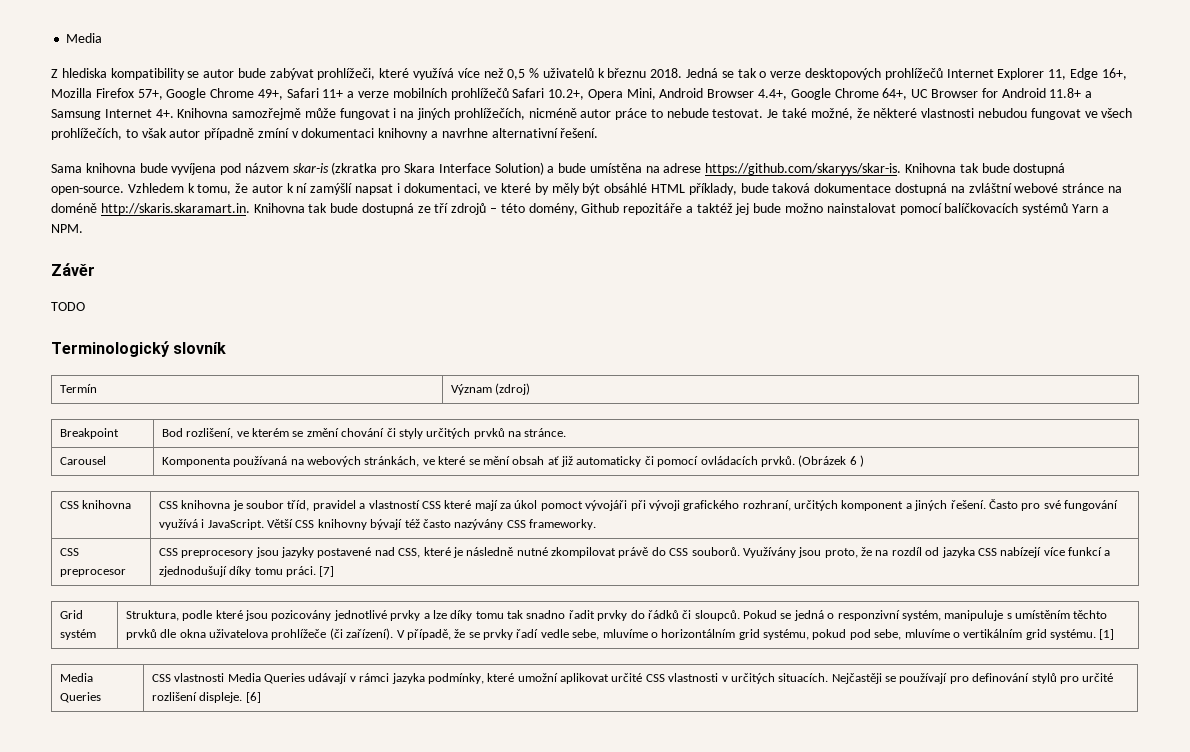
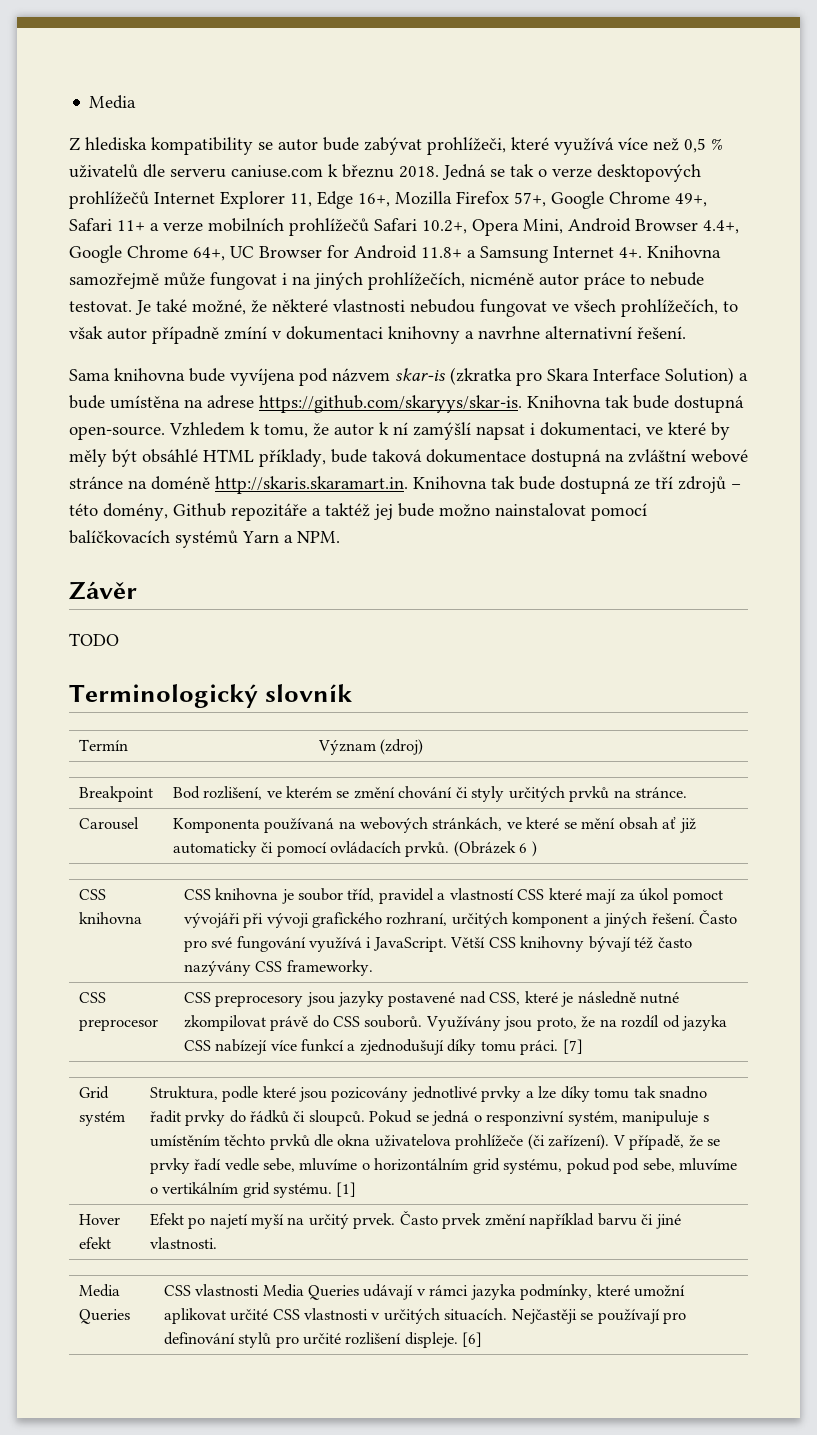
(594, 73) none -> [143,164,323,178] dle serveru caniuse.com
(1115, 634) none -> [78,1214,120,1225] [78,1237,111,1249] [149,1211,681,1229] [149,1237,217,1249] // Hover efekt | Efekt po najetí myší na určitý prvek. Často prvek změní například barvu či jiné vlastnosti.

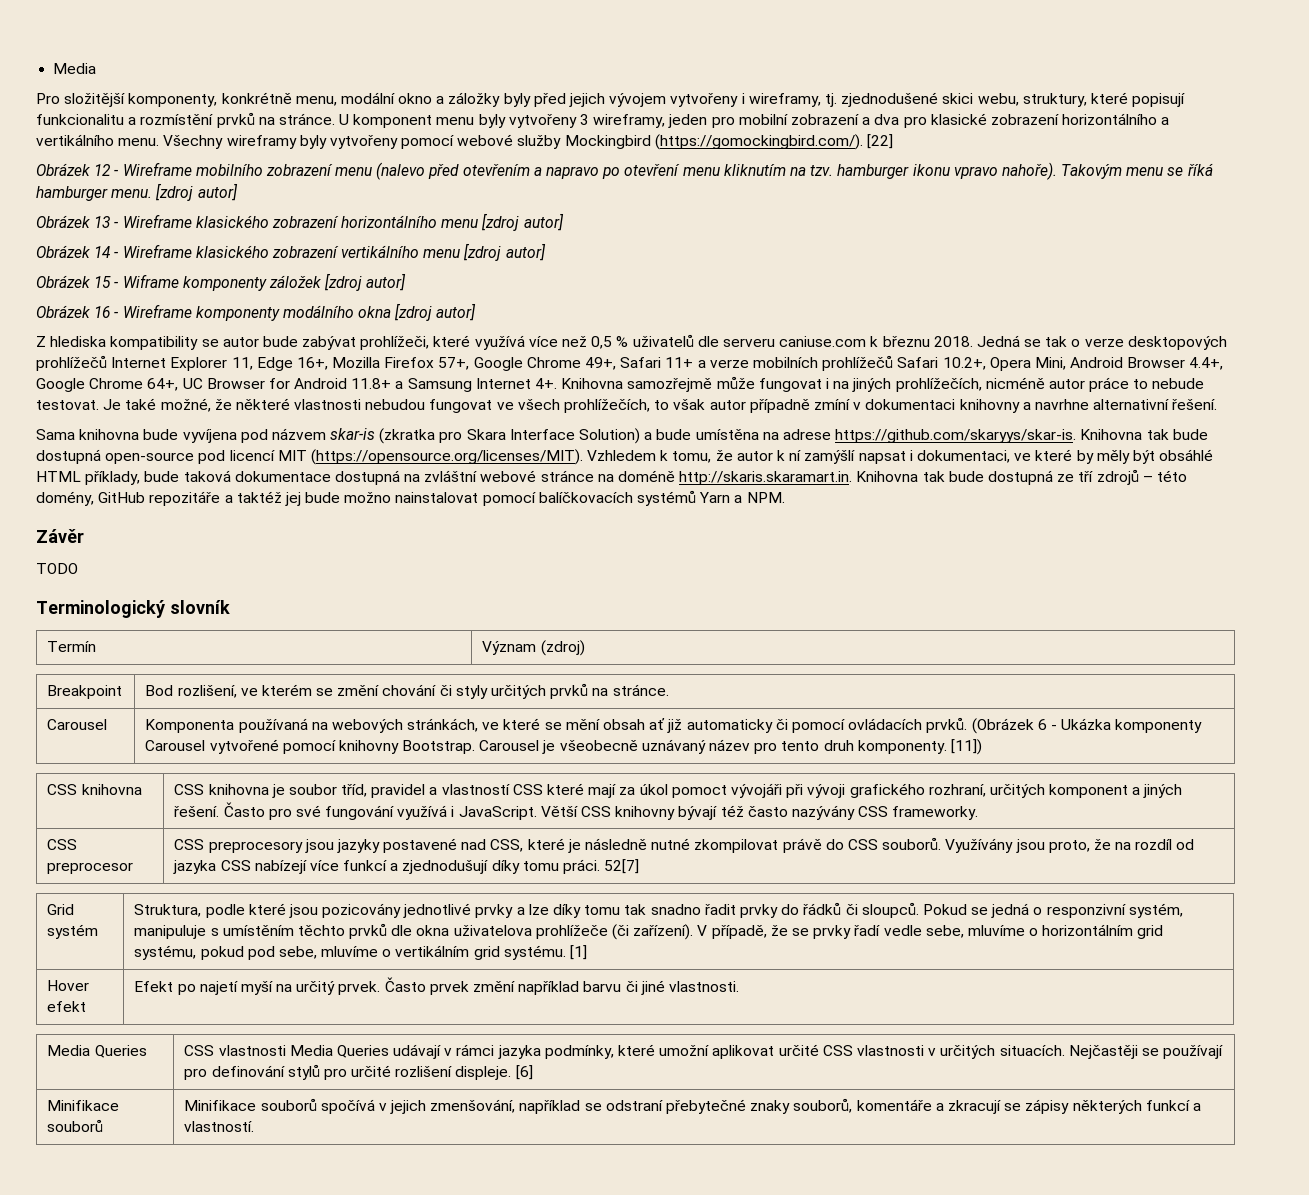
[89,95,137,109] Media -> [53,63,97,74] [36,92,1186,107] [36,112,1170,128] [36,134,894,150] [36,162,1213,180] [36,183,238,201] [36,213,564,231] [36,243,546,261] [36,273,407,291] [36,303,477,321] Media // Pro složitější komponenty, konkrétně menu, modální okno a záložky byly před jejich vývojem vytvořeny i wireframy, tj. zjednodušené skici webu, struktury, které popisují funkcionalitu a rozmístění prvků na stránce. U komponent menu byly vytvořeny 3 wireframy, jeden pro mobilní zobrazení a dva pro klasické zobrazení horizontálního a vertikálního menu. Všechny wireframy byly vytvořeny pomocí webové služby Mockingbird (https://gomockingbird.com/). [22] // Obrázek 12 - Wireframe mobilního zobrazení menu (nalevo před otevřením a napravo po otevření menu kliknutím na tzv. hamburger ikonu vpravo nahoře). Takovým menu se říká hamburger menu. [zdroj autor] // Obrázek 13 - Wireframe klasického zobrazení horizontálního menu [zdroj autor] // Obrázek 14 - Wireframe klasického zobrazení vertikálního menu [zdroj autor] // Obrázek 15 - Wiframe komponenty záložek [zdroj autor] // Obrázek 16 - Wireframe komponenty modálního okna [zdroj autor]
[69,426,165,440] open-source. -> [105,449,583,465] open-source pod licencí MIT (https://opensource.org/licenses/MIT).
[173,503,226,517] Github -> [98,492,146,503] GitHub
[531,841,537,857] ) -> [1050,718,1203,733] [145,739,982,755] - Ukázka komponenty Carousel vytvořené pomocí knihovny Bootstrap. Carousel je všeobecně uznávaný název pro tento druh komponenty. [11])
[562,1039,583,1054] [7] -> [604,859,640,874] 52[7]
(483, 1339) none -> [47,1100,120,1111] [47,1119,104,1132] [184,1098,1201,1114] [184,1121,255,1132] // Minifikace souborů | Minifikace souborů spočívá v jejich zmenšování, například se odstraní přebytečné znaky souborů, komentáře a zkracují se zápisy některých funkcí a vlastností.

